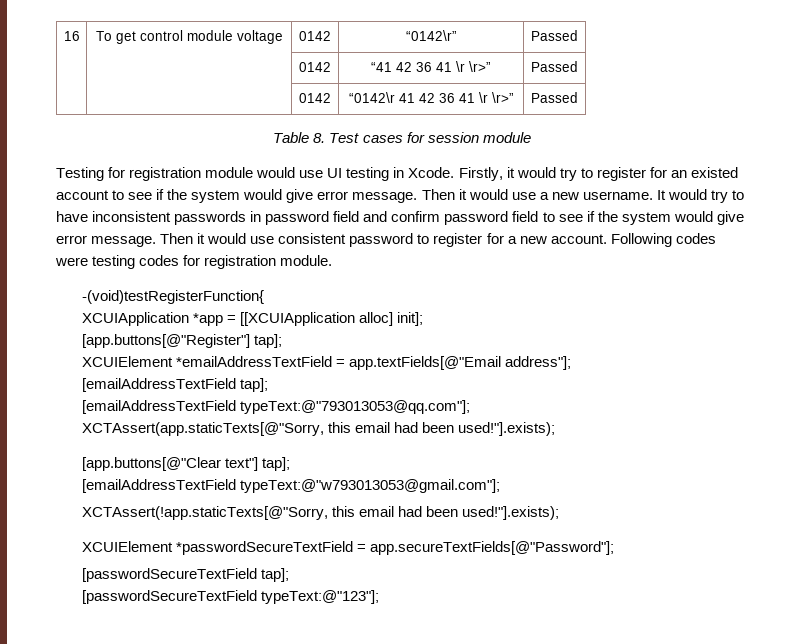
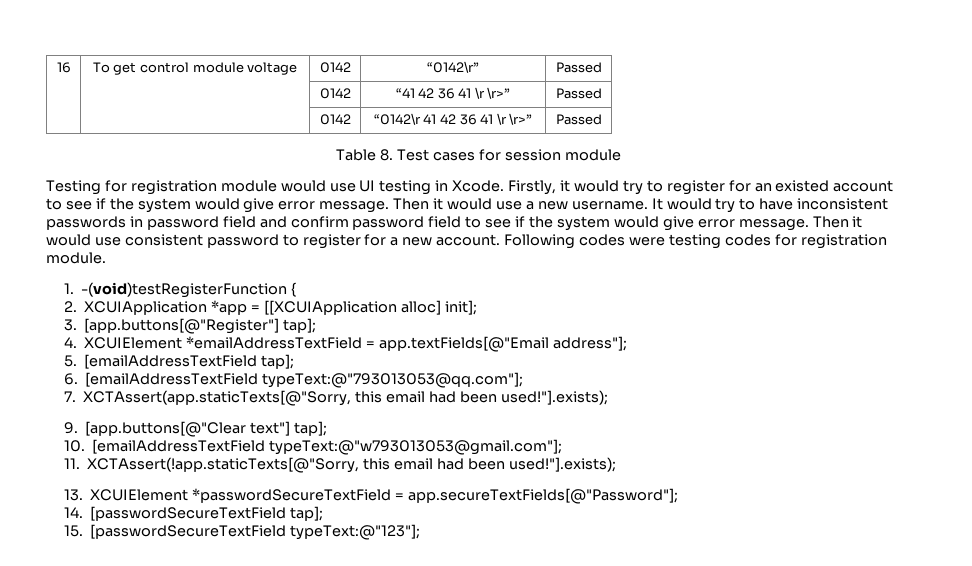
[81,290,264,304] -(void)testRegisterFunction{ // -> [63,282,297,298] [63,301,77,312] 1. -(void)testRegisterFunction { // 2.
(424, 319) none -> [63,319,77,331] 3.
(282, 341) none -> [63,337,77,348] 4.
(572, 363) none -> [63,355,77,367] 5.
(268, 385) none -> [63,373,78,385] 6.
(470, 407) none -> [63,391,76,402] 7.
(556, 429) none -> [63,422,78,434] 9.
(290, 464) none -> [63,440,85,452] 10.
(500, 486) none -> [63,458,80,469] 11.
(560, 513) none -> [63,489,83,501] 13.
(615, 548) none -> [63,507,83,518] 14.
(289, 575) none -> [63,525,83,537] 15.

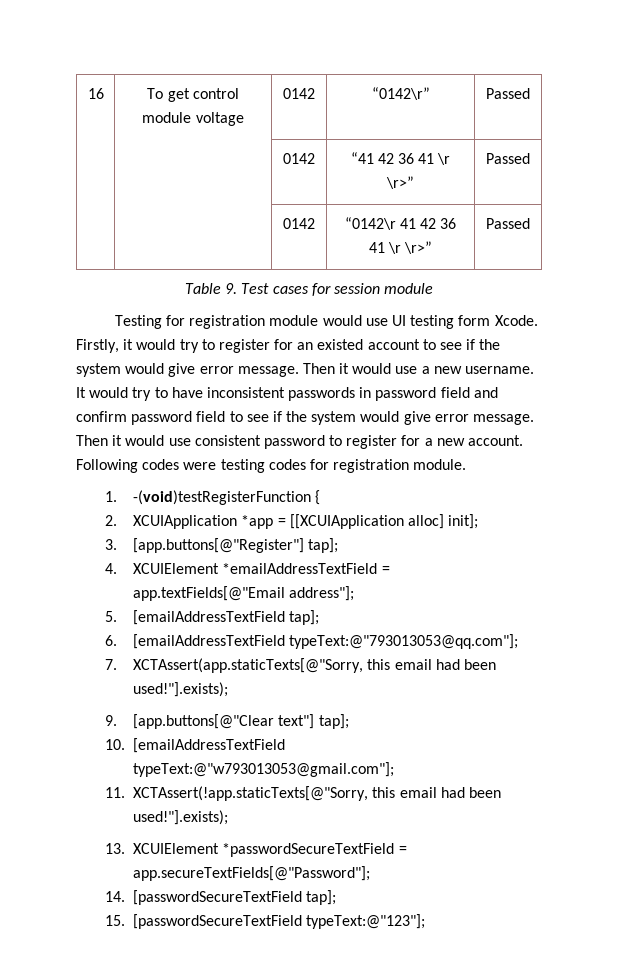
[380,149,394,161] 8. -> [225,283,238,294] 9.
[435,180,449,191] in -> [458,315,491,326] form

